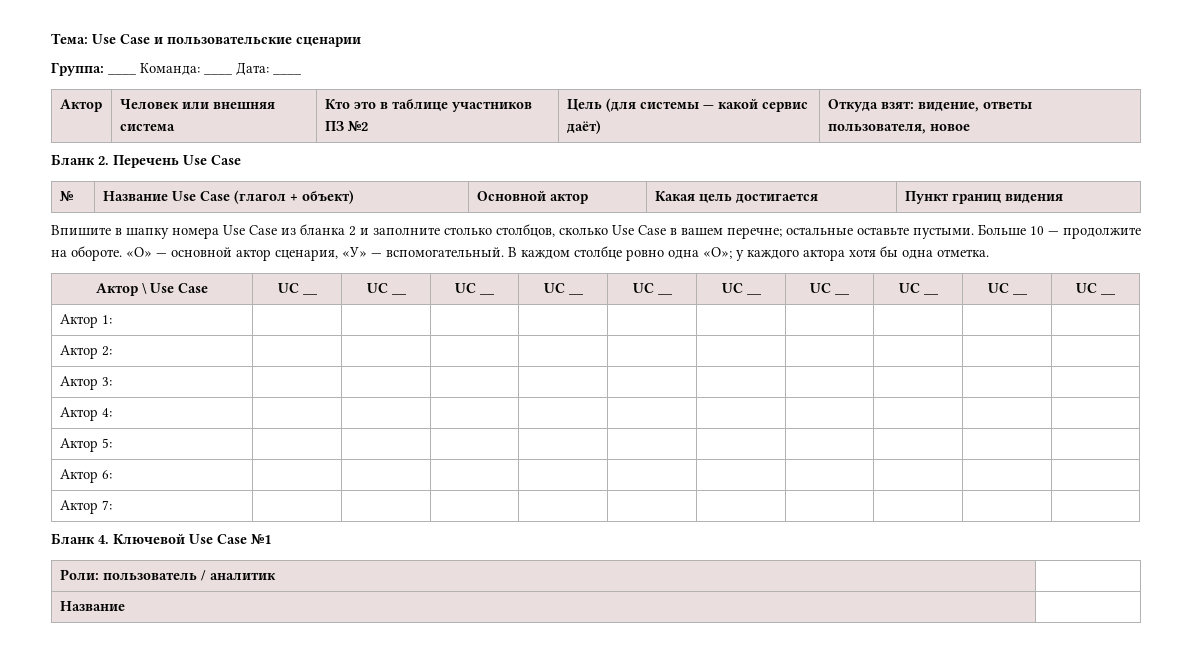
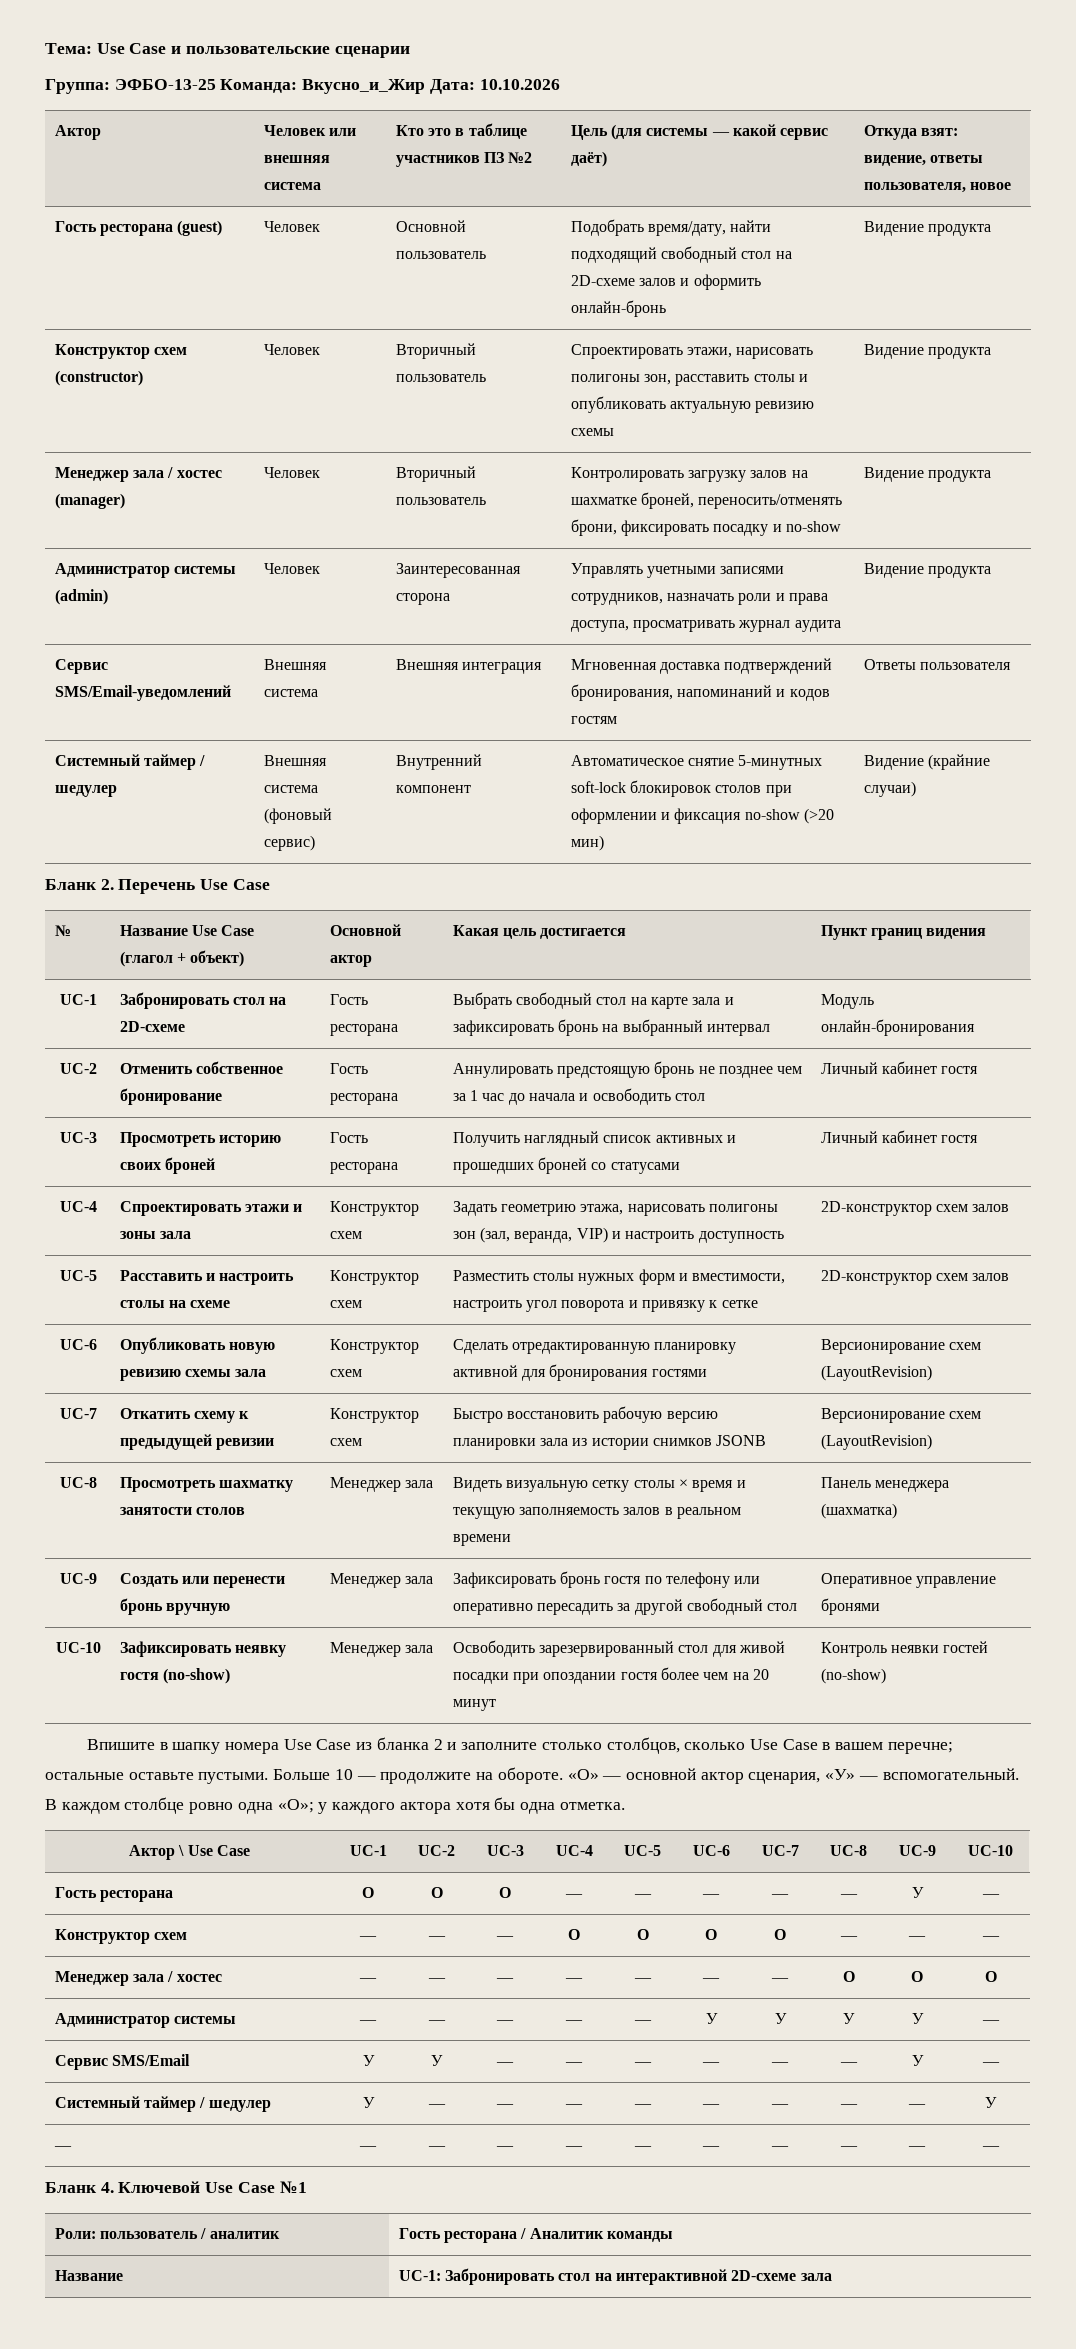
[108,62,302,76] ____ Команда: ____ Дата: ____ -> [114,79,560,94] ЭФБО-13-25 Команда: Вкусно_и_Жир Дата: 10.10.2026
(970, 127) none -> [54,220,223,236] [263,221,320,232] [395,220,466,232] [395,251,486,259] [570,219,772,236] [570,246,792,263] [570,274,761,290] [570,300,666,317] [863,221,991,236] [54,344,187,359] [54,370,143,386] [263,344,320,355] [395,343,476,359] [395,374,486,382] [570,344,814,359] [570,374,808,386] [570,396,815,413] [570,428,614,436] [863,344,991,359] [54,467,222,482] [54,493,125,509] [263,467,320,478] [395,466,476,482] [395,497,486,505] [570,467,808,482] [570,492,843,509] [570,519,841,536] [863,467,991,482] [54,563,236,578] [54,589,108,605] [263,563,320,574] [395,563,521,578] [395,593,450,605] [570,563,785,578] [570,593,828,605] [570,620,841,632] [863,563,991,578] [54,659,108,674] [54,685,231,701] [263,659,327,670] [263,689,318,697] [395,659,542,674] [570,658,833,674] [570,684,830,701] [570,716,617,724] [863,659,1011,670] [54,754,206,770] [54,785,117,797] [263,755,327,766] [263,785,318,793] [263,808,332,824] [263,835,315,851] [395,754,482,770] [395,785,471,793] [570,755,823,770] [570,780,792,797] [570,808,834,824] [570,835,604,851] [863,754,990,770] [863,781,916,797] // Гость ресторана (guest) | Человек | Основной пользователь | Подобрать время/дату, найти подходящий свободный стол на 2D-схеме залов и оформить онлайн-бронь | Видение продукта // Конструктор схем (constructor) | Человек | Вторичный пользователь | Спроектировать этажи, нарисовать полигоны зон, расставить столы и опубликовать актуальную ревизию схемы | Видение продукта // Менеджер зала / хостес (manager) | Человек | Вторичный пользователь | Контролировать загрузку залов на шахматке броней, переносить/отменять брони, фиксировать посадку и no-show | Видение продукта // Администратор системы (admin) | Человек | Заинтересованная сторона | Управлять учетными записями сотрудников, назначать роли и права доступа, просматривать журнал аудита | Видение продукта // Сервис SMS/Email-уведомлений | Внешняя система | Внешняя интеграция | Мгновенная доставка подтверждений бронирования, напоминаний и кодов гостям | Ответы пользователя // Системный таймер / шедулер | Внешняя система (фоновый сервис) | Внутренний компонент | Автоматическое снятие 5-минутных soft-lock блокировок столов при оформлении и фиксация no-show (>20 мин) | Видение (крайние случаи)
(1063, 199) none -> [59,994,97,1005] [119,992,287,1009] [119,1021,185,1032] [329,994,368,1005] [329,1024,398,1036] [452,992,734,1009] [452,1019,770,1036] [820,994,874,1009] [820,1019,975,1036] [59,1063,97,1074] [119,1061,283,1074] [119,1088,222,1105] [329,1063,368,1074] [329,1093,398,1105] [452,1061,803,1078] [452,1088,705,1105] [820,1061,979,1074] [59,1132,97,1143] [119,1132,281,1147] [119,1157,215,1174] [329,1132,368,1143] [329,1162,398,1174] [452,1131,736,1147] [452,1157,680,1174] [820,1130,979,1143] [59,1201,97,1212] [119,1201,303,1216] [119,1231,191,1239] [329,1201,419,1216] [329,1231,362,1239] [452,1201,778,1216] [452,1227,784,1243] [820,1201,1010,1216] [59,1270,97,1281] [119,1270,295,1285] [119,1300,231,1308] [329,1270,419,1285] [329,1300,362,1308] [452,1269,786,1285] [452,1300,758,1312] [820,1270,1010,1285] [59,1339,97,1350] [119,1337,275,1354] [119,1369,267,1381] [329,1339,419,1354] [329,1369,362,1377] [452,1339,737,1354] [452,1364,707,1381] [820,1339,981,1354] [820,1365,932,1381] [59,1408,97,1419] [119,1408,250,1423] [119,1434,274,1450] [329,1408,419,1423] [329,1438,362,1446] [452,1406,718,1423] [452,1435,767,1450] [820,1408,981,1423] [820,1434,932,1450] [59,1477,97,1488] [119,1477,293,1492] [119,1507,245,1515] [329,1477,433,1492] [452,1477,746,1492] [452,1507,741,1519] [452,1534,511,1546] [820,1477,949,1492] [820,1503,897,1519] [59,1573,97,1584] [119,1573,286,1588] [119,1598,230,1615] [329,1573,433,1588] [452,1571,761,1588] [452,1598,798,1615] [820,1573,996,1588] [820,1598,880,1615] [55,1642,101,1653] [119,1641,286,1657] [119,1668,230,1684] [329,1642,433,1657] [452,1640,785,1657] [452,1667,769,1684] [452,1699,496,1711] [820,1641,989,1657] [820,1668,886,1684] // UC-1 | Забронировать стол на 2D-схеме | Гость ресторана | Выбрать свободный стол на карте зала и зафиксировать бронь на выбранный интервал | Модуль онлайн-бронирования // UC-2 | Отменить собственное бронирование | Гость ресторана | Аннулировать предстоящую бронь не позднее чем за 1 час до начала и освободить стол | Личный кабинет гостя // UC-3 | Просмотреть историю своих броней | Гость ресторана | Получить наглядный список активных и прошедших броней со статусами | Личный кабинет гостя // UC-4 | Спроектировать этажи и зоны зала | Конструктор схем | Задать геометрию этажа, нарисовать полигоны зон (зал, веранда, VIP) и настроить доступность | 2D-конструктор схем залов // UC-5 | Расставить и настроить столы на схеме | Конструктор схем | Разместить столы нужных форм и вместимости, настроить угол поворота и привязку к сетке | 2D-конструктор схем залов // UC-6 | Опубликовать новую ревизию схемы зала | Конструктор схем | Сделать отредактированную планировку активной для бронирования гостями | Версионирование схем (LayoutRevision) // UC-7 | Откатить схему к предыдущей ревизии | Конструктор схем | Быстро восстановить рабочую версию планировки зала из истории снимков JSONB | Версионирование схем (LayoutRevision) // UC-8 | Просмотреть шахматку занятости столов | Менеджер зала | Видеть визуальную сетку столы × время и текущую заполняемость залов в реальном времени | Панель менеджера (шахматка) // UC-9 | Создать или перенести бронь вручную | Менеджер зала | Зафиксировать бронь гостя по телефону или оперативно пересадить за другой свободный стол | Оперативное управление бронями // UC-10 | Зафиксировать неявку гостя (no-show) | Менеджер зала | Освободить зарезервированный стол для живой посадки при опоздании гостя более чем на 20 минут | Контроль неявки гостей (no-show)
[277,283,299,293] [302,293,317,295] [366,283,388,293] [391,293,406,295] [455,283,476,293] [480,293,494,295] [543,283,565,293] [568,293,583,295] [632,283,654,293] [657,293,672,295] [721,283,743,293] [746,293,761,295] [810,283,831,293] [835,293,849,295] [898,283,920,293] [923,293,938,295] [987,283,1009,293] [1012,293,1027,295] [1076,283,1097,293] [1101,293,1115,295] [59,314,112,328] [59,345,112,359] [59,376,112,390] [59,407,112,421] [59,438,112,452] [59,469,112,483] [59,500,112,514] UC __ | UC __ | UC __ | UC __ | UC __ | UC __ | UC __ | UC __ | UC __ | UC __ // Актор 1: | | | | | | | | | | // Актор 2: | | | | | | | | | | // Актор 3: | | | | | | | | | | // Актор 4: | | | | | | | | | | // Актор 5: | | | | | | | | | | // Актор 6: | | | | | | | | | | // Актор 7: | | | | | | | | | | -> [349,1845,387,1856] [418,1845,455,1856] [486,1845,524,1856] [555,1845,593,1856] [624,1845,661,1856] [692,1845,730,1856] [761,1845,799,1856] [830,1845,867,1856] [898,1845,936,1856] [968,1845,1013,1856] [54,1887,173,1902] [362,1887,374,1898] [430,1887,443,1898] [499,1887,511,1898] [565,1894,583,1898] [633,1894,652,1898] [702,1894,720,1898] [771,1894,789,1898] [839,1894,858,1898] [911,1887,924,1898] [981,1894,1000,1898] [54,1929,187,1944] [359,1936,377,1940] [427,1936,446,1940] [496,1936,514,1940] [568,1929,580,1940] [636,1929,649,1940] [705,1929,717,1940] [774,1929,786,1940] [839,1936,858,1940] [908,1936,926,1940] [981,1936,1000,1940] [54,1971,222,1986] [359,1978,377,1982] [427,1978,446,1982] [496,1978,514,1982] [565,1978,583,1982] [633,1978,652,1982] [702,1978,720,1982] [771,1978,789,1982] [842,1971,855,1982] [911,1971,923,1982] [984,1971,997,1982] [54,2013,236,2028] [359,2020,377,2024] [427,2020,446,2024] [496,2020,514,2024] [565,2020,583,2024] [633,2020,652,2024] [705,2013,718,2024] [774,2013,787,2024] [843,2013,855,2024] [911,2013,924,2024] [981,2020,1000,2024] [54,2054,190,2070] [362,2055,375,2066] [431,2055,443,2066] [496,2062,514,2066] [565,2062,583,2066] [633,2062,652,2066] [702,2062,720,2066] [771,2062,789,2066] [839,2062,858,2066] [911,2055,924,2066] [981,2062,1000,2066] [54,2096,271,2112] [362,2097,375,2108] [427,2104,446,2108] [496,2104,514,2108] [565,2104,583,2108] [633,2104,652,2108] [702,2104,720,2108] [771,2104,789,2108] [839,2104,858,2108] [908,2104,926,2108] [985,2097,997,2108] [53,2146,72,2150] [359,2146,377,2150] [427,2146,446,2150] [496,2146,514,2150] [565,2146,583,2150] [633,2146,652,2150] [702,2146,720,2150] [771,2146,789,2150] [839,2146,858,2150] [908,2146,926,2150] [981,2146,1000,2150] UC-1 | UC-2 | UC-3 | UC-4 | UC-5 | UC-6 | UC-7 | UC-8 | UC-9 | UC-10 // Гость ресторана | О | О | О | — | — | — | — | — | У | — // Конструктор схем | — | — | — | О | О | О | О | — | — | — // Менеджер зала / хостес | — | — | — | — | — | — | — | О | О | О // Администратор системы | — | — | — | — | — | У | У | У | У | — // Сервис SMS/Email | У | У | — | — | — | — | — | — | У | — // Системный таймер / шедулер | У | — | — | — | — | — | — | — | — | У // — | — | — | — | — | — | — | — | — | — | —
[59,601,125,611] // Название | -> [398,2228,673,2243] [54,2270,123,2281] [398,2268,832,2285] Гость ресторана / Аналитик команды // Название | UC-1: Забронировать стол на интерактивной 2D-схеме зала

